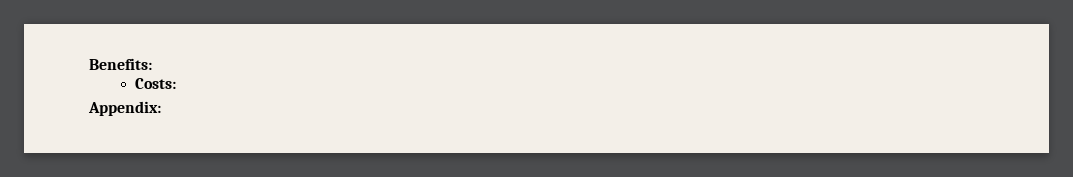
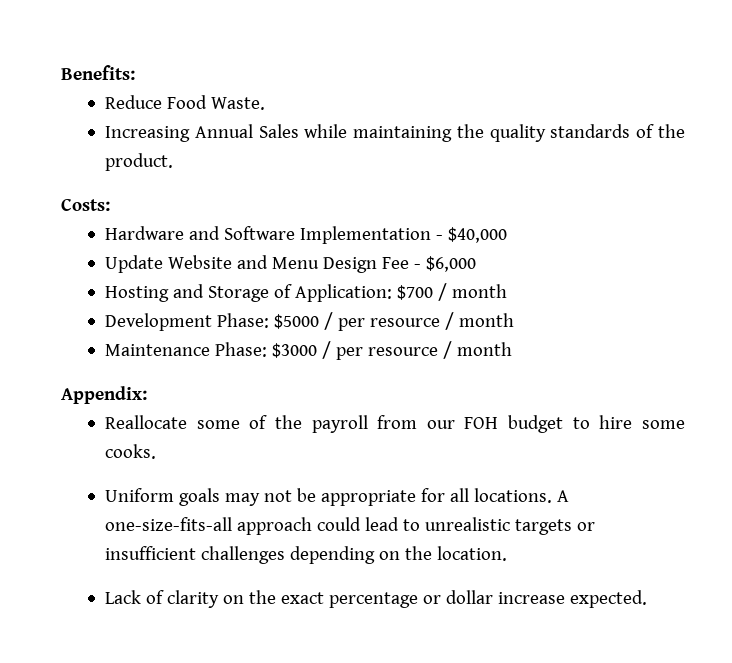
[134,78,176,89] [88,101,161,116] Costs: // Appendix: -> [104,95,265,110] [104,124,685,142] [104,153,173,171] [61,198,110,211] [104,226,507,244] [104,255,476,273] [104,283,507,302] [104,312,514,331] [104,341,512,360] [61,386,147,404] [104,415,685,433] [104,444,156,459] [104,488,569,506] [104,517,595,535] [104,546,507,564] [104,590,647,608] Reduce Food Waste. // Increasing Annual Sales while maintaining the quality standards of the product. // Costs: // Hardware and Software Implementation - $40,000 // Update Website and Menu Design Fee - $6,000 // Hosting and Storage of Application: $700 / month // Development Phase: $5000 / per resource / month // Maintenance Phase: $3000 / per resource / month // Appendix: // Reallocate some of the payroll from our FOH budget to hire some cooks. // Uniform goals may not be appropriate for all locations. A one-size-fits-all approach could lead to unrealistic targets or insufficient challenges depending on the location. // Lack of clarity on the exact percentage or dollar increase expected.

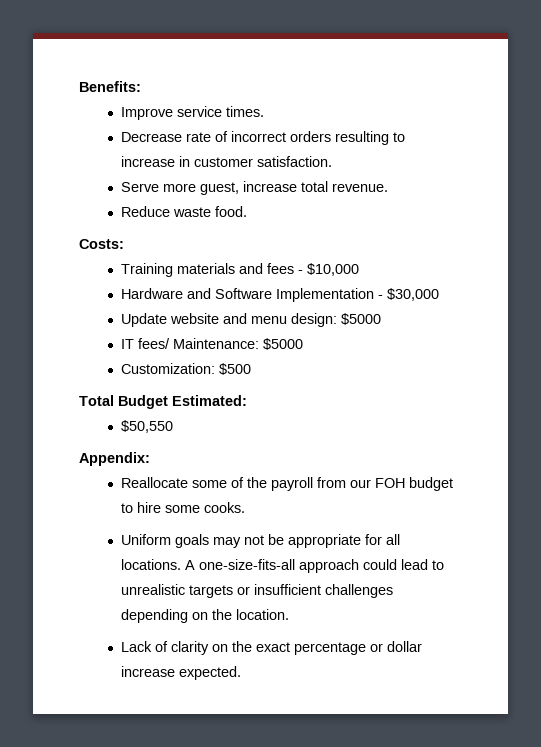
[104,95,265,110] [104,124,685,142] [104,153,173,171] [61,198,110,211] Reduce Food Waste. // Increasing Annual Sales while maintaining the quality standards of the product. // Costs: -> [121,106,265,120] [121,131,406,145] [121,156,333,167] [121,181,389,195] [121,206,248,217] [79,239,124,249] [121,263,360,277] Improve service times. // Decrease rate of incorrect orders resulting to increase in customer satisfaction. // Serve more guest, increase total revenue. // Reduce waste food. // Costs: // Training materials and fees - $10,000
[447,227,507,243] $40,000 -> [387,288,440,301] $30,000
[167,255,476,273] [104,283,507,302] [104,312,514,331] [104,341,512,360] Website and Menu Design Fee - $6,000 // Hosting and Storage of Application: $700 / month // Development Phase: $5000 / per resource / month // Maintenance Phase: $3000 / per resource / month -> [170,313,382,327] [121,338,304,350] [121,363,252,375] [79,395,247,409] [121,420,174,433] website and menu design: $5000 // IT fees/ Maintenance: $5000 // Customization: $500 // Total Budget Estimated: // $50,550

